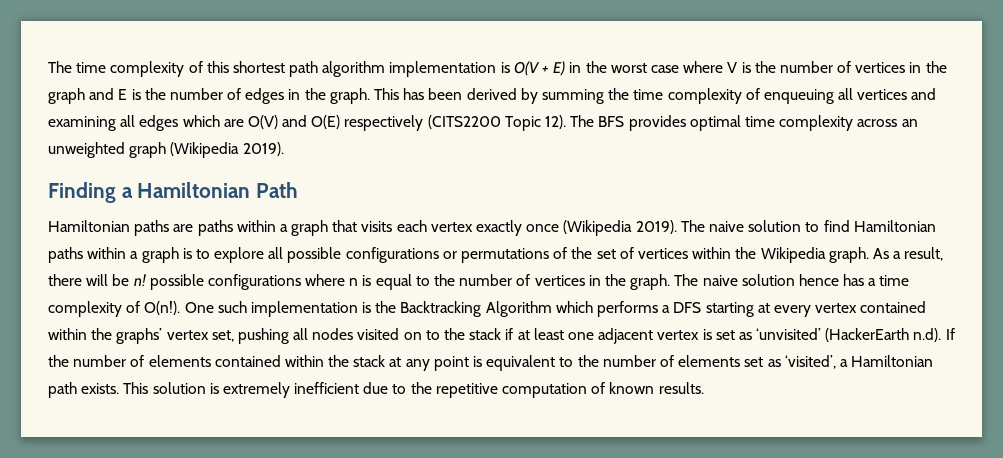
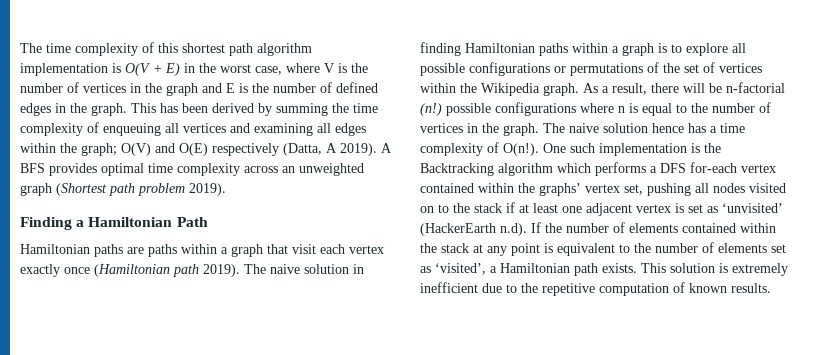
[650,65,679,73] case -> [255,66,282,75] case,
(242, 94) none -> [336,82,378,93] defined
[182,115,244,127] which are -> [20,143,117,156] within the graph;
[427,115,595,131] (CITS2200 Topic 12). The -> [283,143,392,156] (Datta, A 2019). A
[170,142,240,158] (Wikipedia -> [56,183,185,196] (Shortest path problem
[361,221,393,232] visits -> [292,244,316,254] visit
[563,220,633,236] (Wikipedia -> [94,264,199,277] (Hamiltonian path
[805,220,850,232] to find -> [353,264,364,274] [420,42,461,56] in finding
[133,274,146,286] n! -> [726,82,785,93] [420,103,442,116] n-factorial (n!)
[485,301,552,317] Algorithm -> [498,163,553,176] algorithm
[705,302,811,317] starting at every -> [690,162,737,173] for-each

